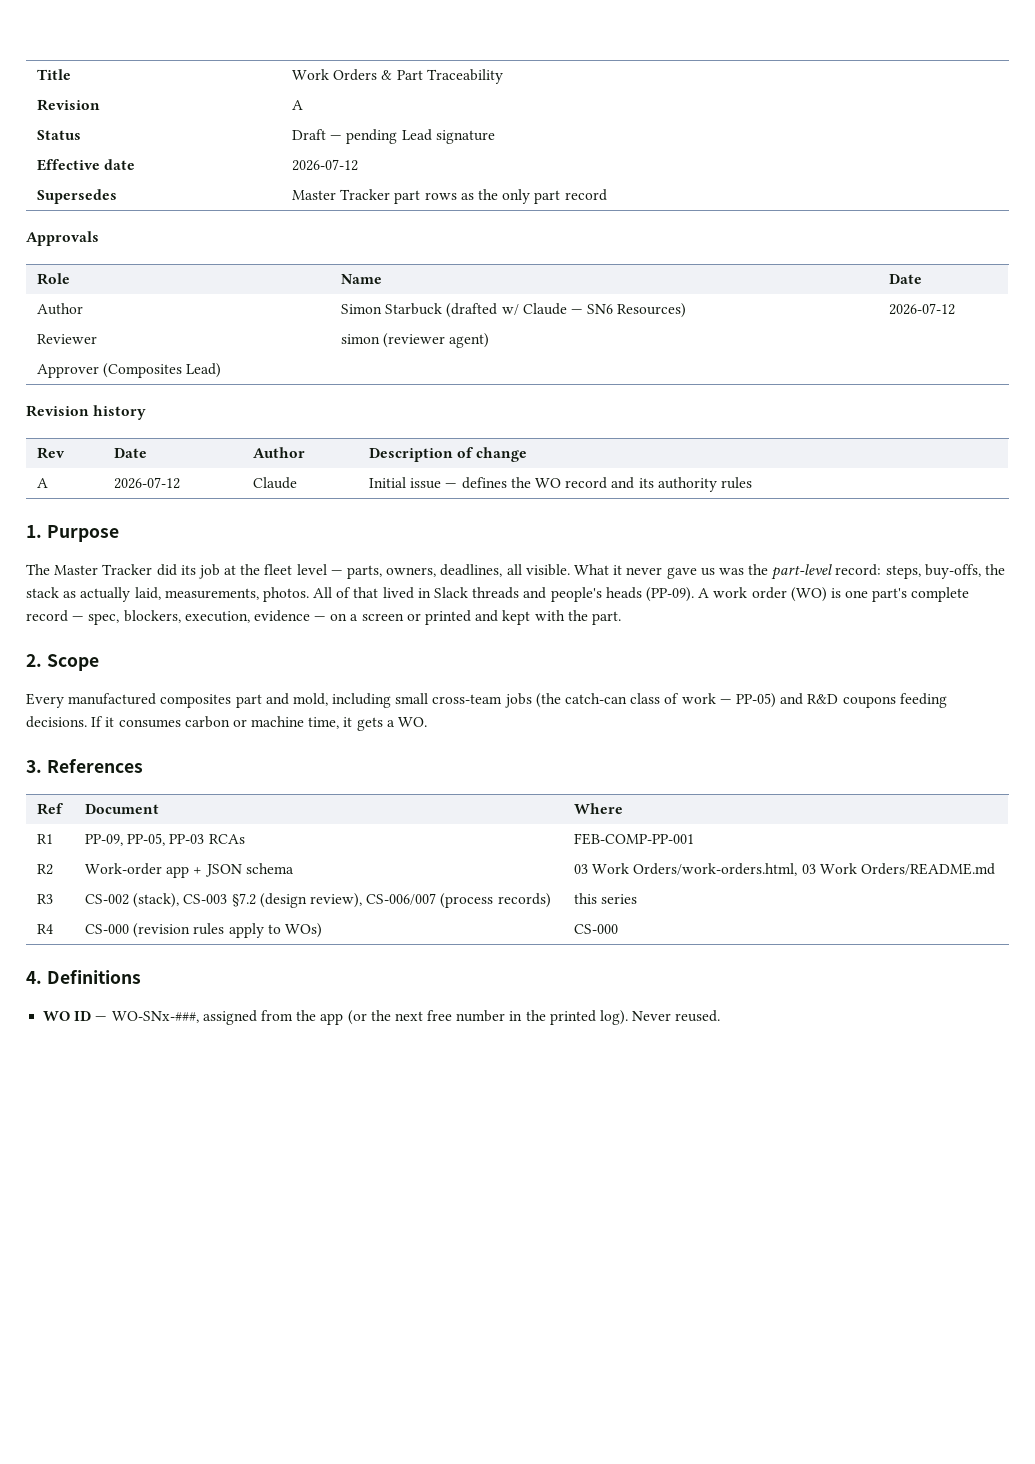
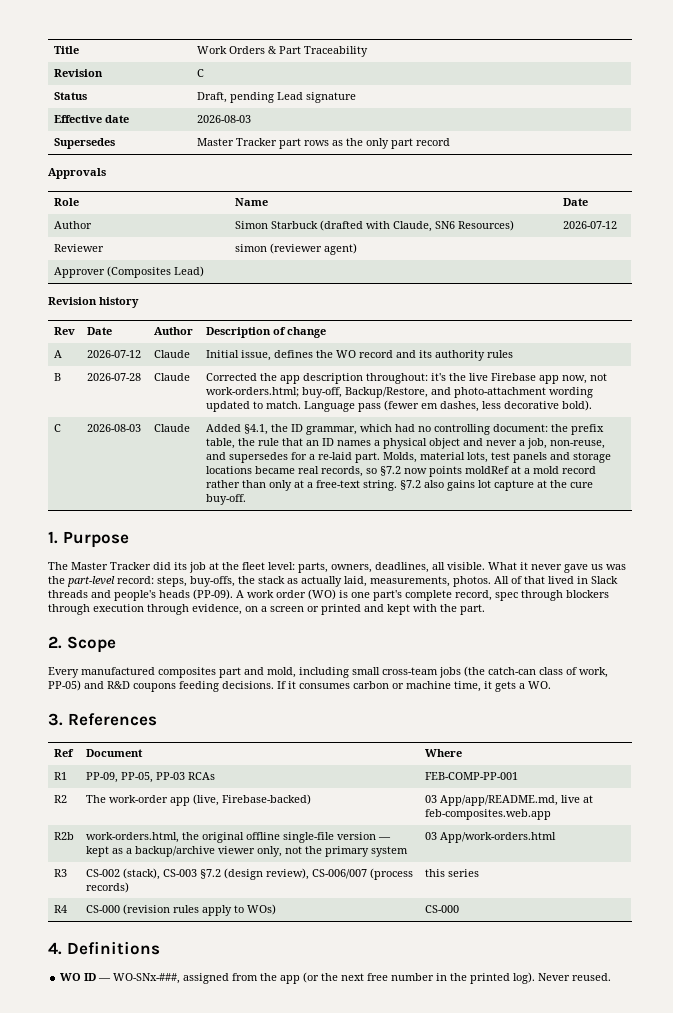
[292,100,304,110] A -> [196,69,204,77] C
[292,129,343,140] Draft — -> [196,92,227,103] Draft,
[292,159,359,171] 2026-07-12 -> [196,115,251,123] 2026-08-03
[501,303,583,315] w/ Claude — -> [365,221,432,232] with Claude,
[410,478,458,489] issue — -> [240,350,271,361] issue,
(752, 483) none -> [53,373,61,381] [86,373,141,381] [153,373,190,381] [205,373,607,384] [205,387,593,398] [205,400,592,412] [53,424,61,432] [86,424,141,432] [153,424,190,432] [205,424,604,435] [205,438,605,449] [205,452,611,463] [205,466,596,477] [205,480,593,491] [205,494,246,505] // B | 2026-07-28 | Claude | Corrected the app description throughout: it's the live Firebase app now, not work-orders.html; buy-off, Backup/Restore, and photo-attachment wording updated to match. Language pass (fewer em dashes, less decorative bold). // C | 2026-08-03 | Claude | Added §4.1, the ID grammar, which had no controlling document: the prefix table, the rule that an ID names a physical object and never a job, non-reuse, and supersedes for a re-laid part. Molds, material lots, test panels and storage locations became real records, so §7.2 now points moldRef at a mold record rather than only at a free-text string. §7.2 also gains lot capture at the cure buy-off.
[296,564,343,575] level — -> [268,562,295,570] level:
[26,610,327,625] record — spec, blockers, execution, evidence — -> [455,590,609,601] [48,604,242,615] record, spec through blockers through execution through evidence,
[681,693,732,704] work — -> [579,667,608,678] work,
[85,863,294,878] [574,863,995,876] Work-order app + JSON schema | 03 Work Orders/work-orders.html, 03 Work Orders/README.md -> [85,794,311,806] [424,795,593,806] [424,809,551,820] [53,832,74,840] [85,832,391,843] [85,846,408,857] [424,832,556,843] The work-order app (live, Firebase-backed) | 03 App/app/README.md, live at feb-composites.web.app // R2b | work-orders.html, the original offline single-file version — kept as a backup/archive viewer only, not the primary system | 03 App/work-orders.html

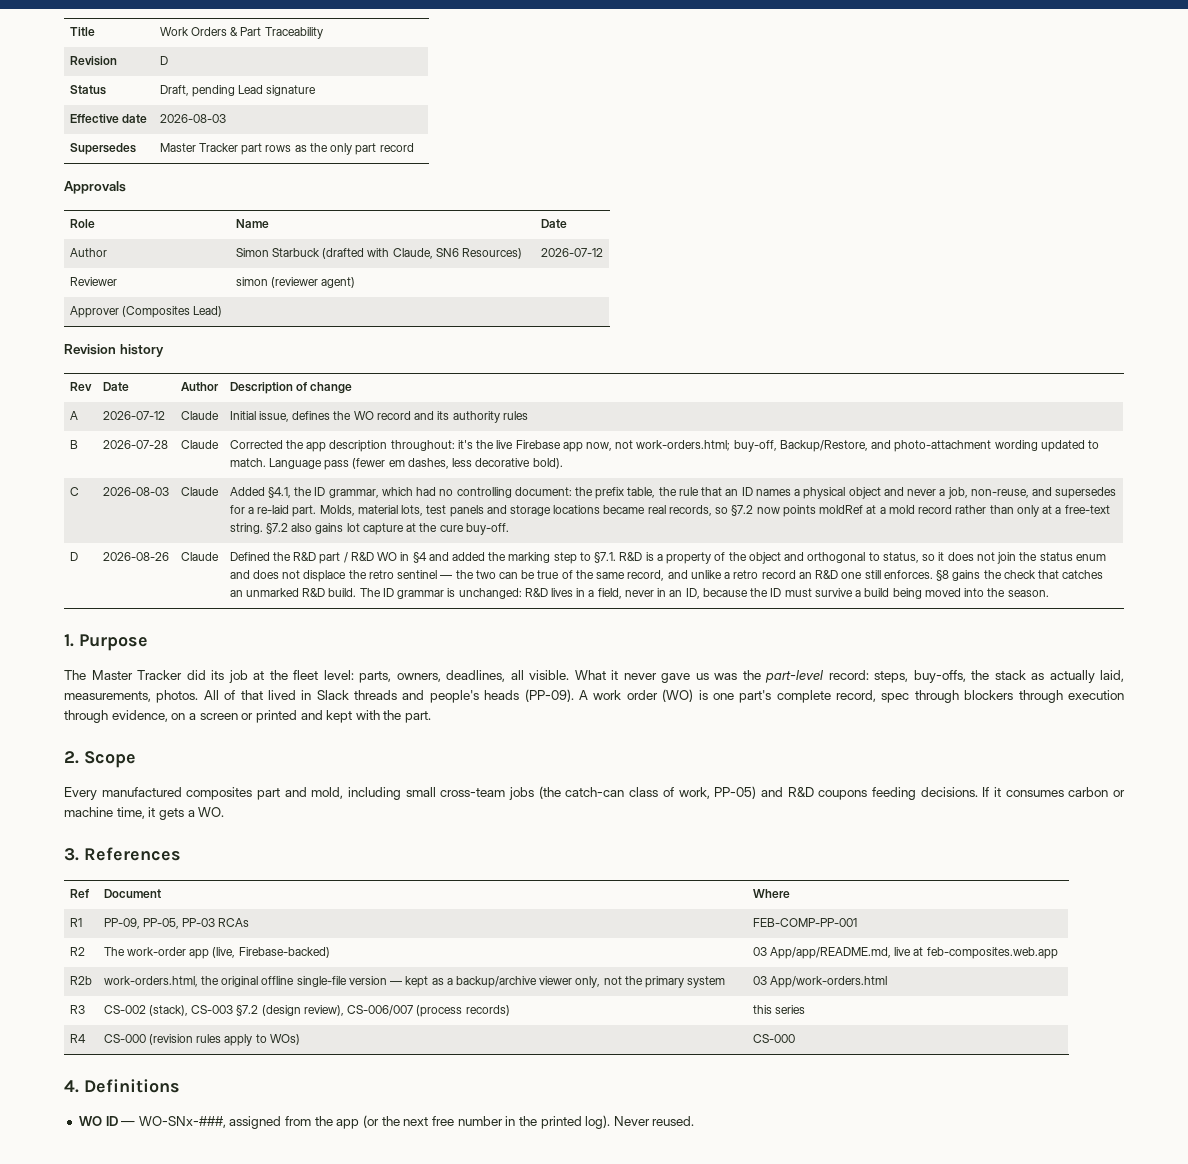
[196,69,204,77] C -> [159,56,168,65] D
(246, 499) none -> [69,552,78,561] [102,552,169,561] [180,552,219,561] [229,552,1106,564] [229,570,1104,582] [229,588,1049,599] // D | 2026-08-26 | Claude | Defined the R&D part / R&D WO in §4 and added the marking step to §7.1. R&D is a property of the object and orthogonal to status, so it does not join the status enum and does not displace the retro sentinel — the two can be true of the same record, and unlike a retro record an R&D one still enforces. §8 gains the check that catches an unmarked R&D build. The ID grammar is unchanged: R&D lives in a field, never in an ID, because the ID must survive a build being moved into the season.

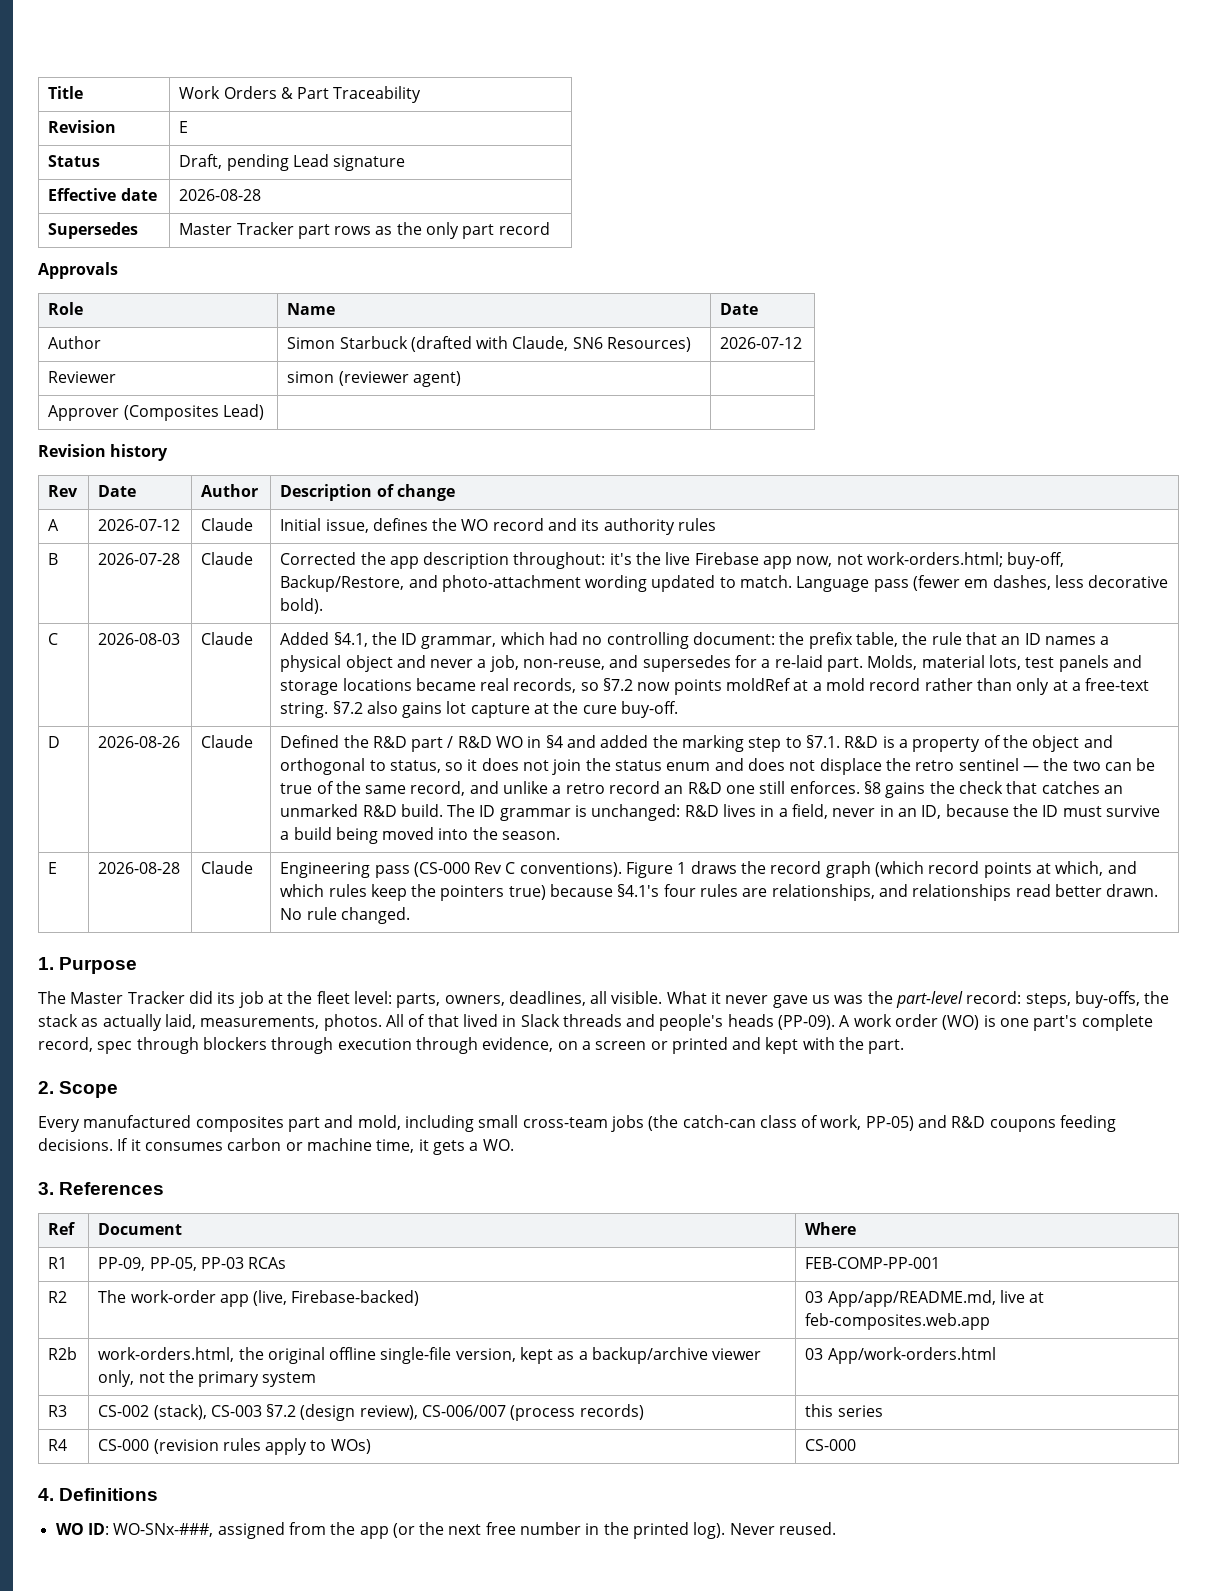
[159,56,168,65] D -> [179,121,189,133] E
[159,114,226,123] 2026-08-03 -> [179,189,262,201] 2026-08-28
(1049, 593) none -> [48,862,58,874] [98,862,181,874] [201,861,254,874] [280,861,1137,878] [280,884,1159,901] [280,907,410,924] // E | 2026-08-28 | Claude | Engineering pass (CS-000 Rev C conventions). Figure 1 draws the record graph (which record points at which, and which rules keep the pointers true) because §4.1's four rules are relationships, and relationships read better drawn. No rule changed.
[348,976,403,985] version — -> [455,1348,516,1362] version,
[105,1116,136,1126] ID — -> [87,1523,109,1535] ID:

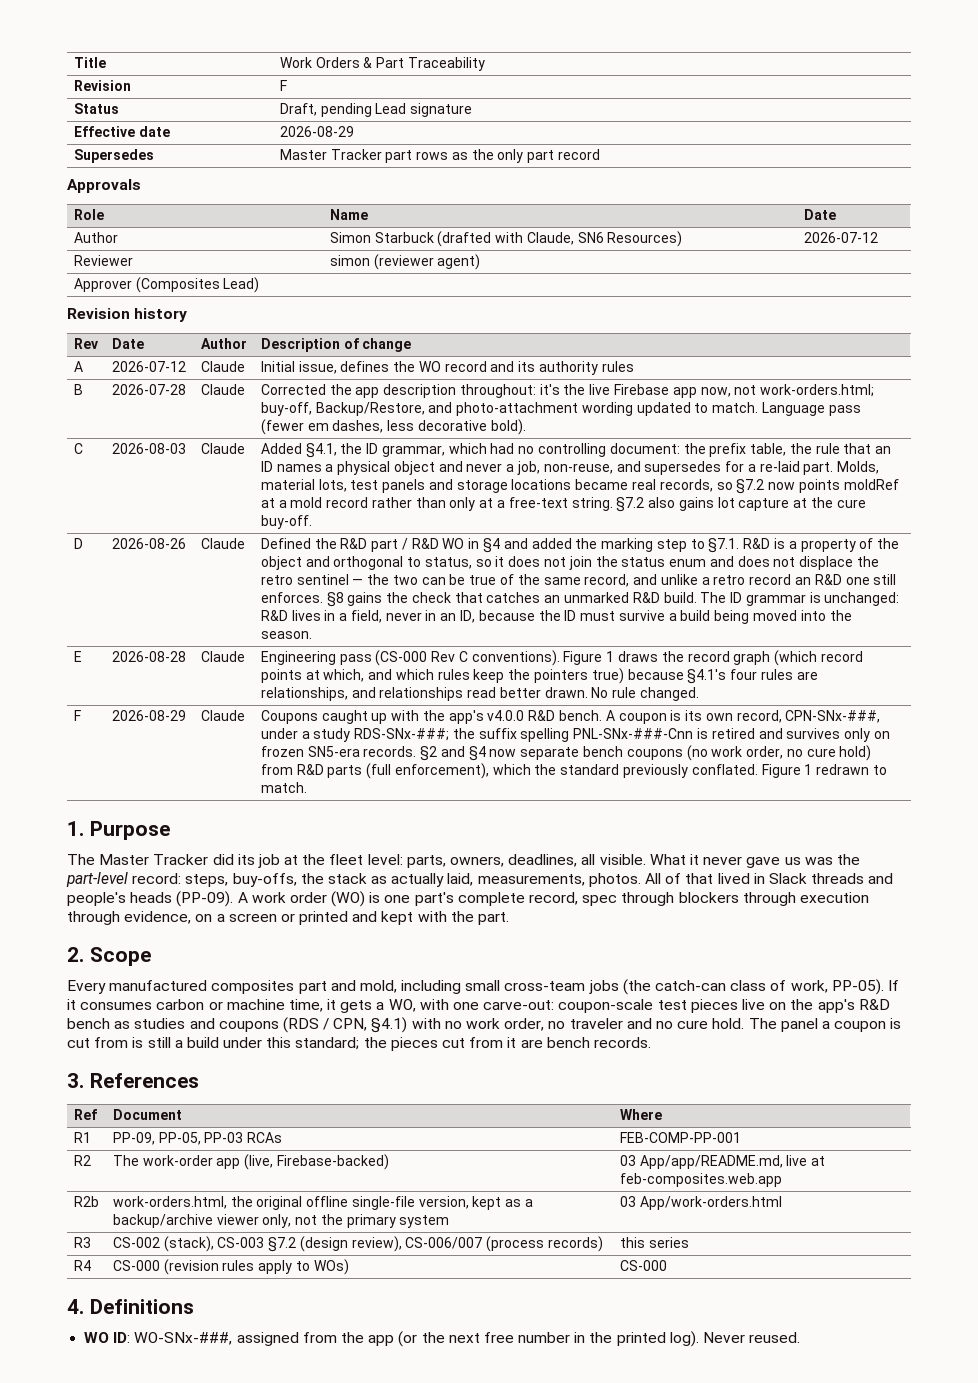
[179,121,189,133] E -> [279,80,287,91] F
[179,189,262,201] 2026-08-28 -> [279,126,354,137] 2026-08-29
(410, 915) none -> [73,710,81,721] [111,710,186,721] [200,710,245,721] [260,710,881,724] [260,728,890,742] [260,745,872,761] [260,763,887,779] [260,782,307,793] // F | 2026-08-29 | Claude | Coupons caught up with the app's v4.0.0 R&D bench. A coupon is its own record, CPN-SNx-###, under a study RDS-SNx-###; the suffix spelling PNL-SNx-###-Cnn is retired and survives only on frozen SN5-era records. §2 and §4 now separate bench coupons (no work order, no cure hold) from R&D parts (full enforcement), which the standard previously conflated. Figure 1 redrawn to match.
[865,1115,1117,1132] [38,1138,113,1151] PP-05) and R&D coupons feeding decisions. -> [831,979,884,995] PP-05).
[482,1139,514,1151] WO. -> [388,999,890,1013] [67,1017,902,1033] [67,1037,651,1051] WO, with one carve-out: coupon-scale test pieces live on the app's R&D bench as studies and coupons (RDS / CPN, §4.1) with no work order, no traveler and no cure hold. The panel a coupon is cut from is still a build under this standard; the pieces cut from it are bench records.

